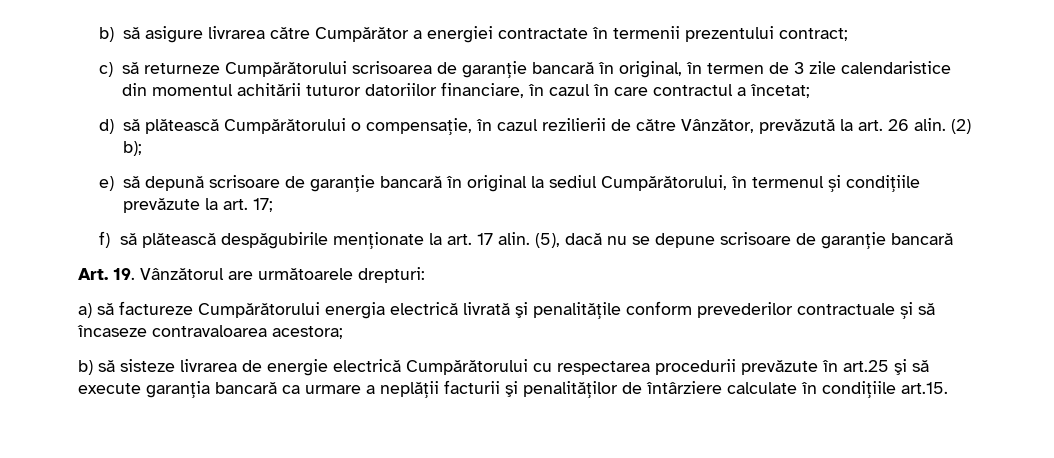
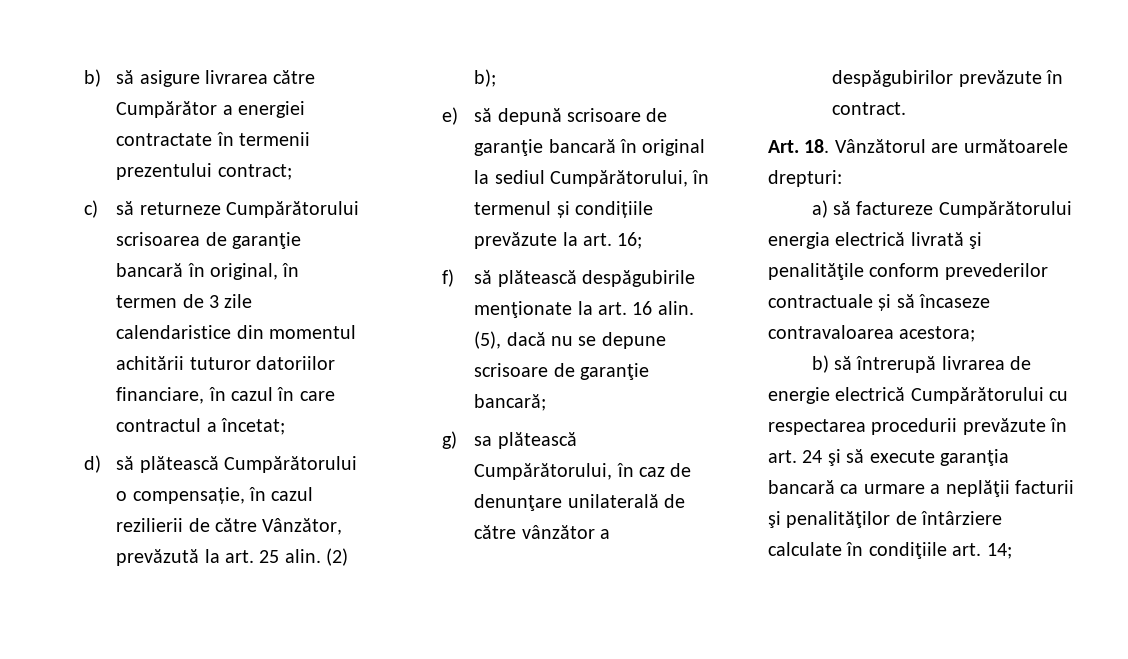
[887,119,909,131] 26 -> [259,550,280,563] 25
[252,198,273,212] 17; -> [617,232,643,249] 16;
[477,233,494,245] 17 -> [632,301,653,315] 16
[891,233,954,245] bancară -> [474,394,547,411] [442,431,577,449] [474,463,692,480] [474,494,685,511] [474,525,610,539] [832,70,1063,87] [832,102,907,115] bancară; // g) sa plătească Cumpărătorului, în caz de denunţare unilaterală de către vânzător a despăgubirilor prevăzute în contract.
[113,268,135,280] 19. -> [804,139,830,153] 18.
[120,359,175,372] sisteze -> [856,356,937,373] întrerupă
[843,360,889,372] art.25 -> [768,450,823,463] art. 24
[901,382,948,394] art.15. -> [952,543,1012,559] art. 14;

